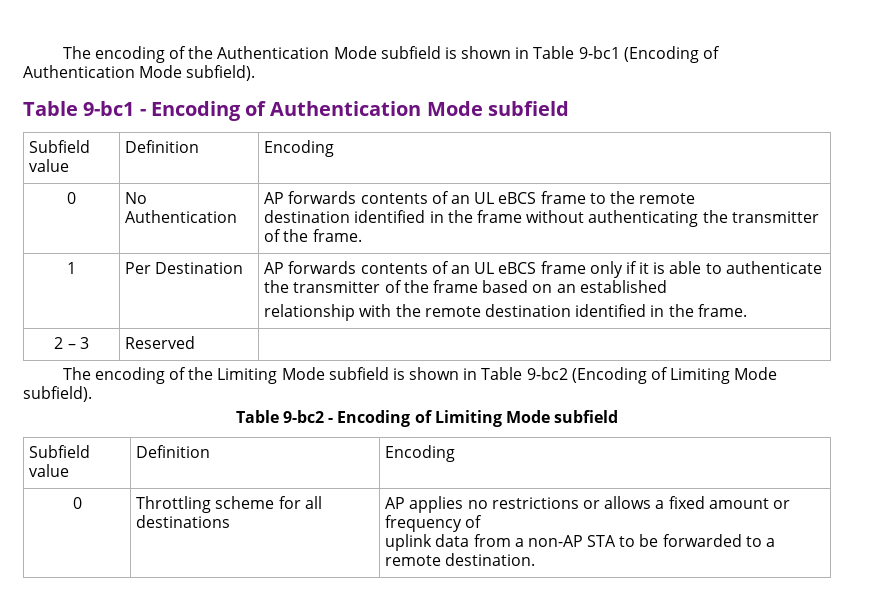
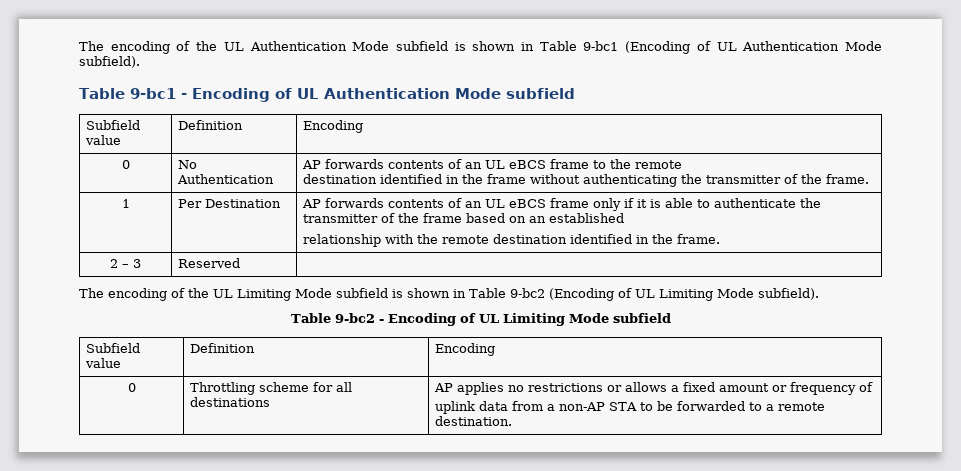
[62,46,214,63] The encoding of the -> [79,41,244,54] The encoding of the UL
(720, 52) none -> [716,42,737,51] UL
(267, 108) none -> [296,88,319,99] UL
(214, 373) none -> [213,289,233,298] UL
(668, 373) none -> [635,289,655,298] UL
(432, 416) none -> [478,314,499,323] UL

